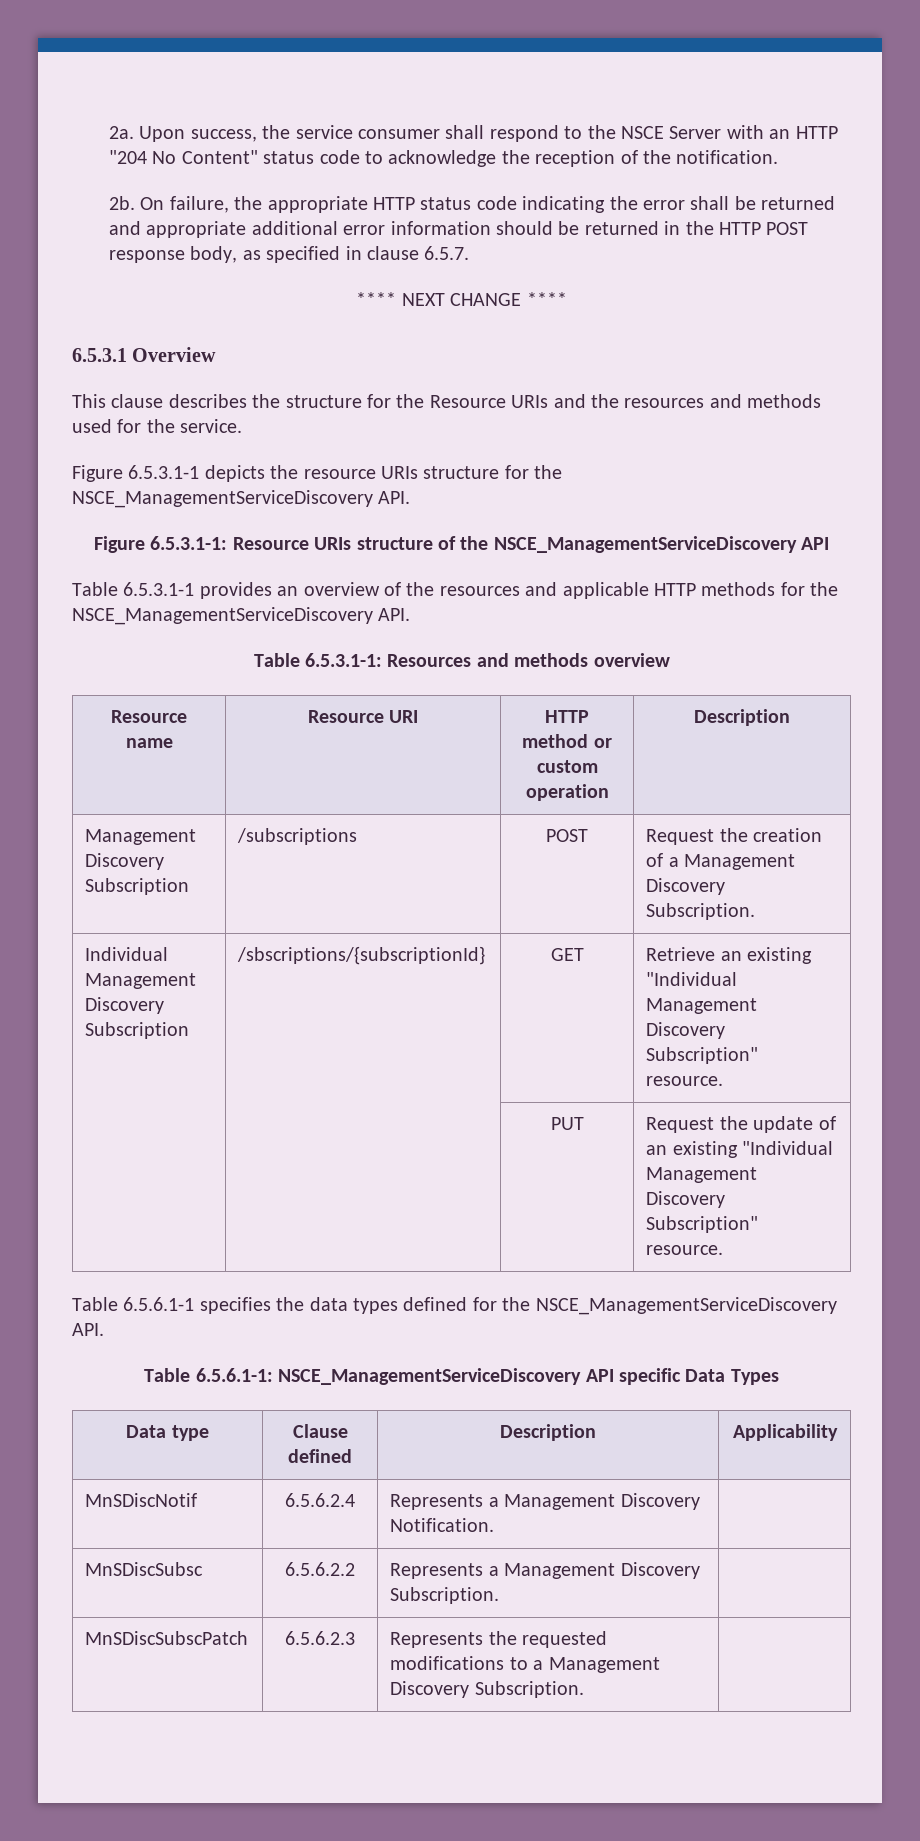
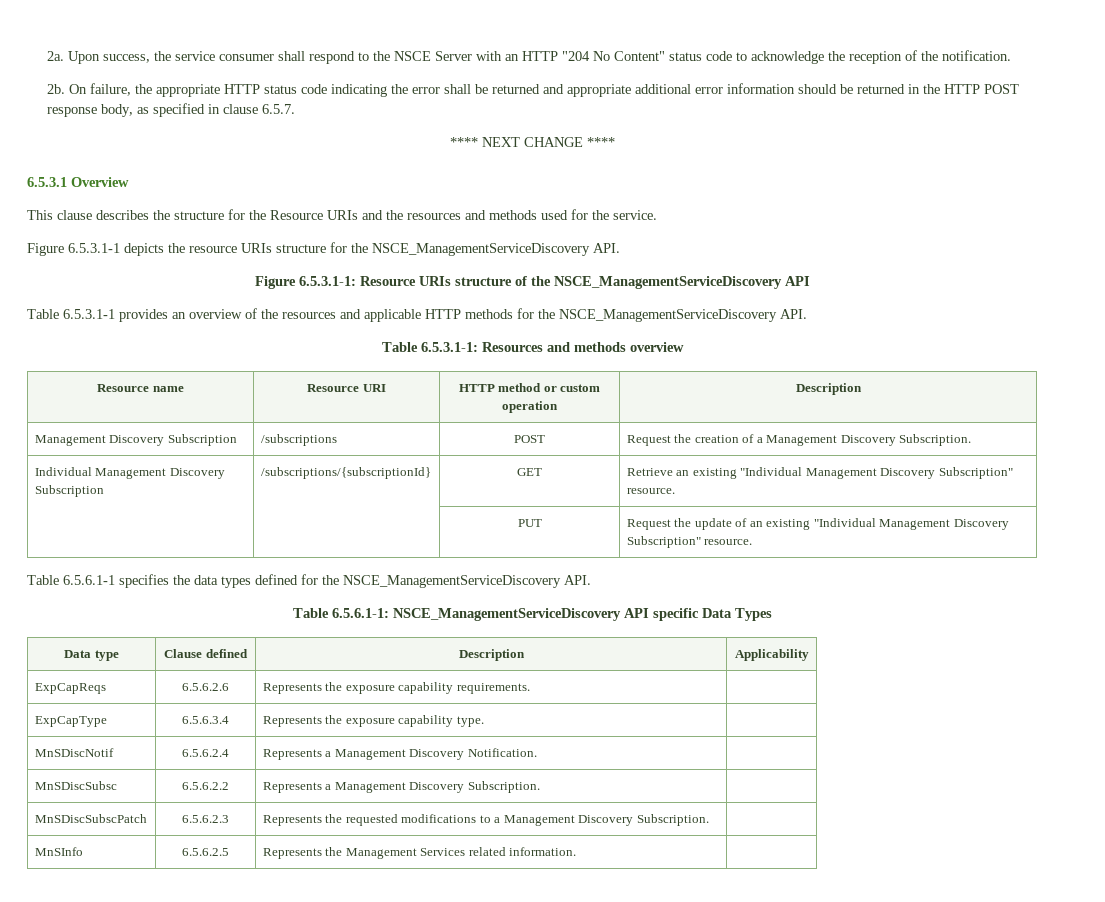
[237,946,486,965] /sbscriptions/{subscriptionId} -> [260,467,431,479] /subscriptions/{subscriptionId}
(838, 1432) none -> [34,683,106,694] [182,683,229,691] [262,682,530,694] [34,716,107,727] [182,716,229,724] [262,715,484,727] // ExpCapReqs | 6.5.6.2.6 | Represents the exposure capability requirements. | // ExpCapType | 6.5.6.3.4 | Represents the exposure capability type. |
(584, 1689) none -> [34,847,83,856] [182,848,229,856] [262,847,577,859] // MnSInfo | 6.5.6.2.5 | Represents the Management Services related information. |

